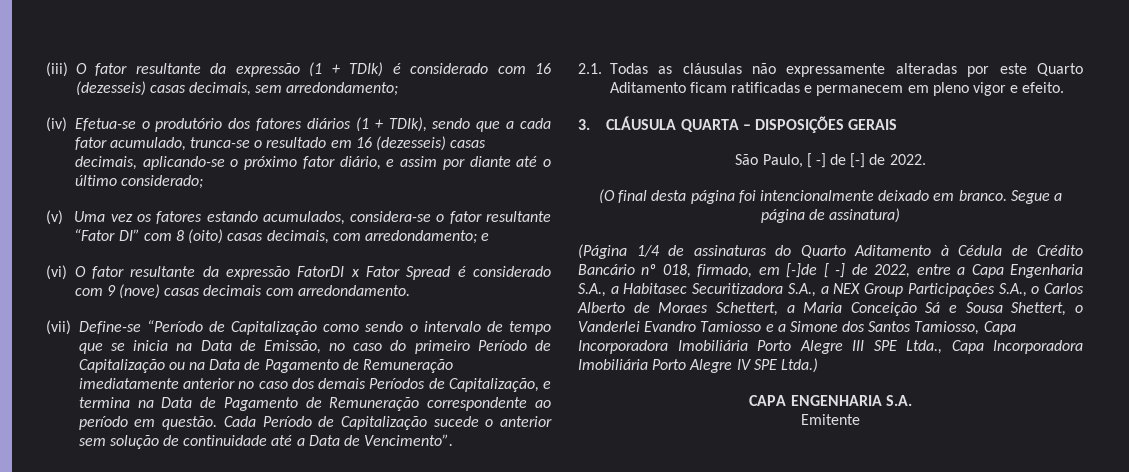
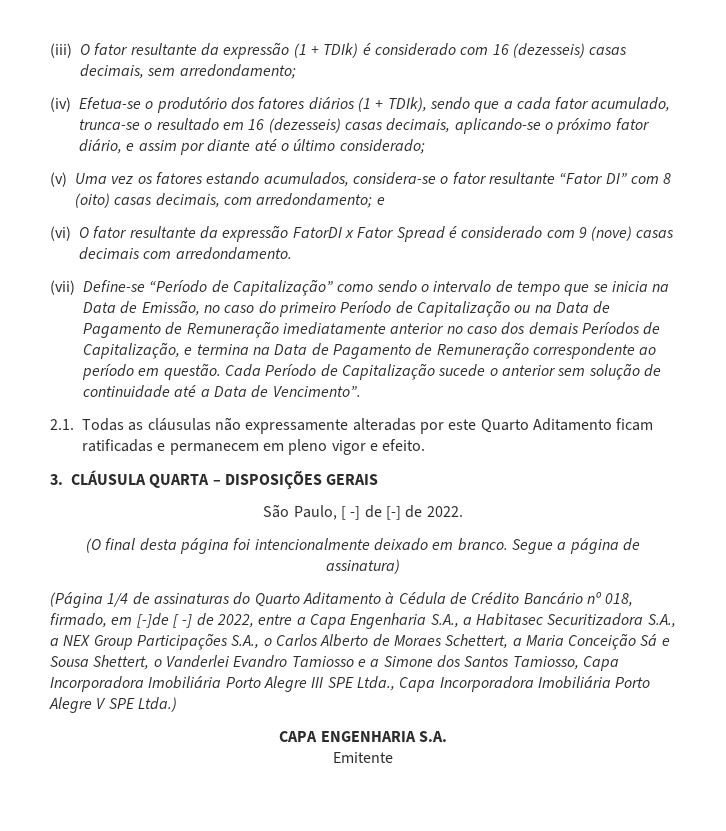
[231,321,318,335] Capitalização -> [232,279,333,296] Capitalização”
[736,359,751,370] IV -> [96,698,107,709] V

